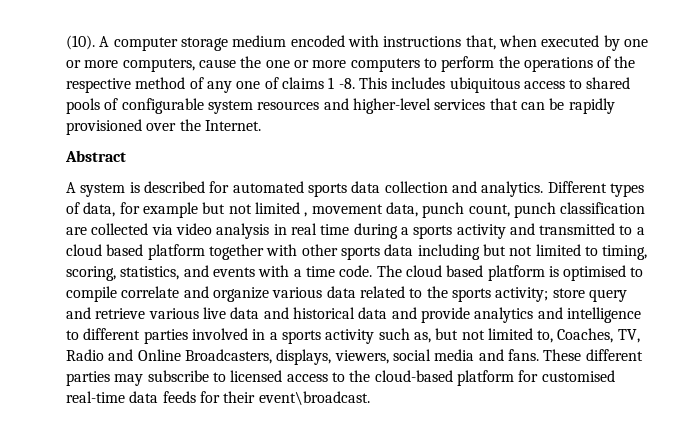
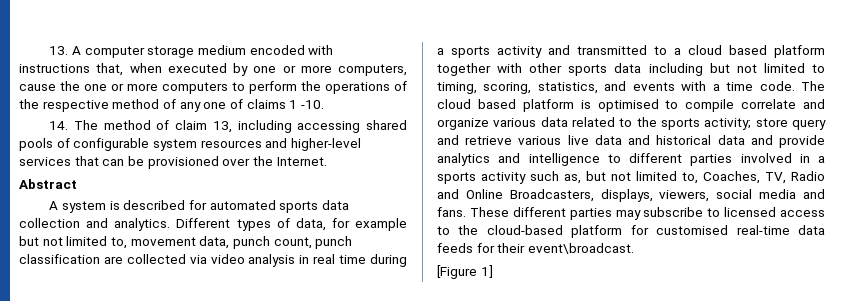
[66,35,95,50] (10). -> [49,46,69,55] 13.
[338,77,583,93] -8. This includes ubiquitous access to -> [300,100,324,109] [49,120,361,133] -10. // 14. The method of claim 13, including accessing
[568,98,615,114] rapidly -> (144, 161) none
[304,212,308,217] , -> [110,237,127,249] to,
(370, 398) none -> [437,265,493,279] // [Figure 1]

